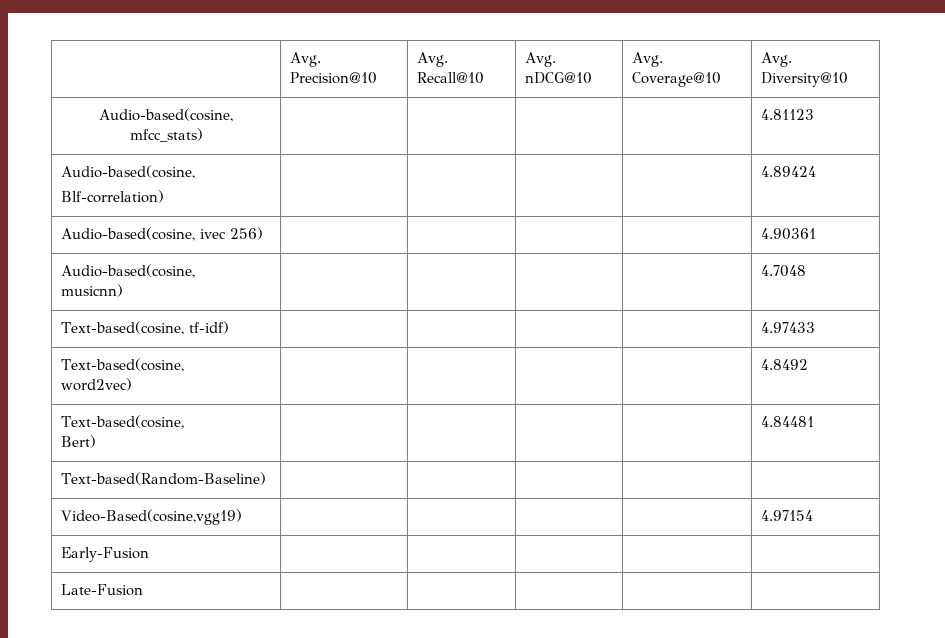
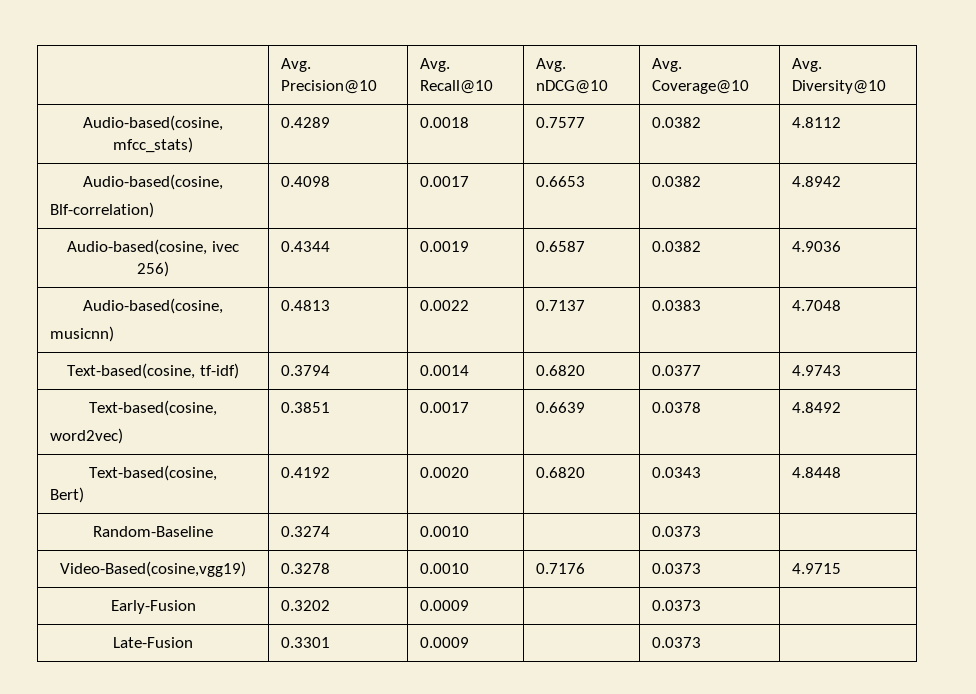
[760,109,814,120] [60,165,195,179] [60,190,164,203] [760,166,816,177] [60,227,263,241] [760,228,816,240] [60,264,195,278] [60,284,123,297] [760,265,806,277] [60,321,229,335] [760,322,815,333] [60,358,184,372] [60,378,132,391] [760,359,808,370] [60,415,184,429] [60,435,96,448] [760,416,814,427] [60,472,266,485] [60,509,242,525] [760,510,813,521] [60,547,149,562] [60,584,143,596] | | | | 4.81123 // Audio-based(cosine, // Blf-correlation) | | | | | 4.89424 // Audio-based(cosine, ivec 256) | | | | | 4.90361 // Audio-based(cosine, // musicnn) | | | | | 4.7048 // Text-based(cosine, tf-idf) | | | | | 4.97433 // Text-based(cosine, // word2vec) | | | | | 4.8492 // Text-based(cosine, // Bert) | | | | | 4.84481 // Text-based(Random-Baseline) | | | | | // Video-Based(cosine,vgg19) | | | | | 4.97154 // Early-Fusion | | | | | // Late-Fusion | | | | -> [280,117,330,128] [419,117,469,128] [535,117,585,128] [651,117,701,128] [791,117,841,128] [83,174,223,190] [49,202,154,218] [280,176,330,187] [419,176,469,187] [535,176,585,187] [651,176,701,187] [791,176,841,187] [67,239,239,255] [137,261,169,277] [280,241,330,252] [419,241,469,252] [535,241,585,252] [651,241,701,252] [791,241,841,252] [83,298,223,314] [49,326,114,342] [280,300,330,311] [419,300,469,311] [535,300,585,311] [651,300,701,311] [791,300,841,311] [67,363,239,379] [280,365,330,376] [419,365,469,376] [535,365,585,376] [651,365,701,376] [791,365,841,376] [89,400,217,416] [49,428,123,444] [280,402,330,413] [419,402,469,413] [535,402,585,413] [651,402,701,413] [791,402,841,413] [89,465,217,481] [49,487,84,503] [280,467,330,478] [419,467,469,478] [535,467,585,478] [651,467,701,478] [791,467,841,478] [93,526,213,537] [280,526,330,537] [419,526,469,537] [651,526,701,537] [59,561,246,577] [280,563,330,574] [419,563,469,574] [535,563,585,574] [651,563,701,574] [791,563,841,574] [110,600,196,614] [280,600,330,611] [419,600,469,611] [651,600,701,611] [113,637,193,648] [280,637,330,648] [419,637,469,648] [651,637,701,648] 0.4289 | 0.0018 | 0.7577 | 0.0382 | 4.8112 // Audio-based(cosine, // Blf-correlation) | 0.4098 | 0.0017 | 0.6653 | 0.0382 | 4.8942 // Audio-based(cosine, ivec 256) | 0.4344 | 0.0019 | 0.6587 | 0.0382 | 4.9036 // Audio-based(cosine, // musicnn) | 0.4813 | 0.0022 | 0.7137 | 0.0383 | 4.7048 // Text-based(cosine, tf-idf) | 0.3794 | 0.0014 | 0.6820 | 0.0377 | 4.9743 // Text-based(cosine, // word2vec) | 0.3851 | 0.0017 | 0.6639 | 0.0378 | 4.8492 // Text-based(cosine, // Bert) | 0.4192 | 0.0020 | 0.6820 | 0.0343 | 4.8448 // Random-Baseline | 0.3274 | 0.0010 | | 0.0373 | // Video-Based(cosine,vgg19) | 0.3278 | 0.0010 | 0.7176 | 0.0373 | 4.9715 // Early-Fusion | 0.3202 | 0.0009 | | 0.0373 | // Late-Fusion | 0.3301 | 0.0009 | | 0.0373

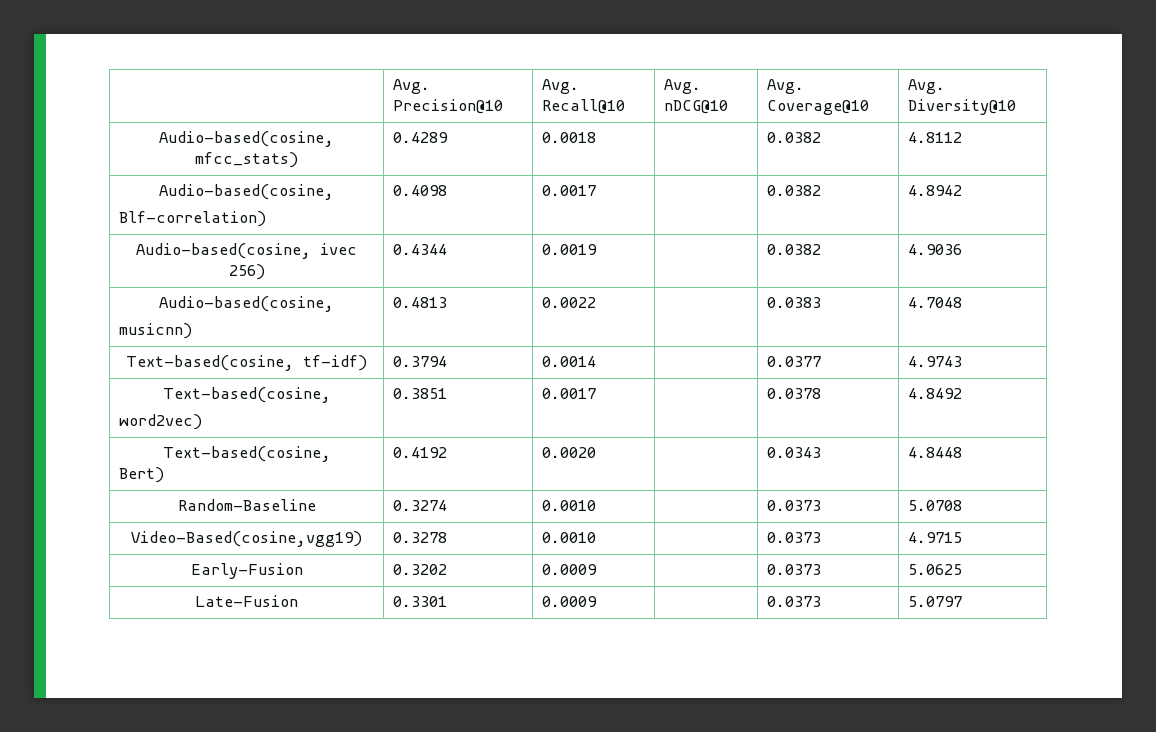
[535,117,585,128] 0.7577 -> (597, 137) none
[535,176,585,187] 0.6653 -> (597, 190) none
[535,241,585,252] 0.6587 -> (598, 249) none
[535,300,585,311] 0.7137 -> (597, 302) none
[535,365,585,376] 0.6820 -> (597, 361) none
[535,402,585,413] 0.6639 -> (597, 393) none
[535,467,585,478] 0.6820 -> (597, 452) none
(701, 531) none -> [908,500,963,511] 5.0708
[535,563,585,574] 0.7176 -> (597, 537) none
(701, 605) none -> [908,564,963,575] 5.0625
(701, 642) none -> [908,596,963,607] 5.0797

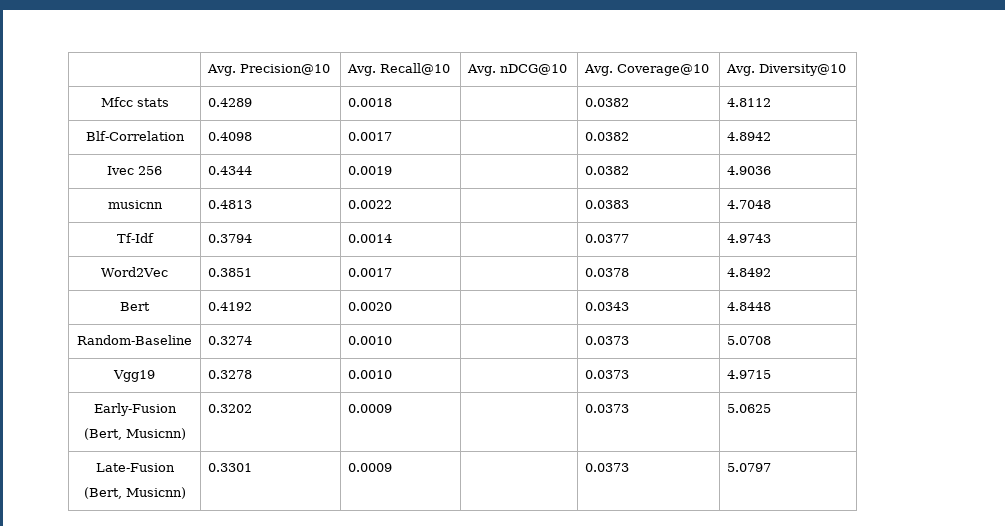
[159,131,334,147] [195,152,298,168] Audio-based(cosine, mfcc_stats) -> [100,97,169,107] Mfcc stats
[159,184,334,200] [119,211,267,227] Audio-based(cosine, // Blf-correlation) -> [85,131,185,141] Blf-Correlation
[136,243,357,259] [228,264,265,280] Audio-based(cosine, ivec 256) -> [107,166,162,175] Ivec 256
[159,296,334,312] [119,323,193,339] Audio-based(cosine, // musicnn) -> [107,200,163,209] musicnn
[126,355,367,371] Text-based(cosine, tf-idf) -> [116,233,154,243] Tf-Idf
[162,387,331,403] [119,414,203,430] Text-based(cosine, // word2vec) -> [101,267,169,277] Word2Vec
[162,446,331,462] [119,467,165,483] Text-based(cosine, // Bert) -> [120,302,150,311] Bert
[131,531,362,547] Video-Based(cosine,vgg19) -> [113,370,155,382] Vgg19
(303, 571) none -> [83,428,186,440] // (Bert, Musicnn)
(298, 601) none -> [83,487,186,499] // (Bert, Musicnn)

